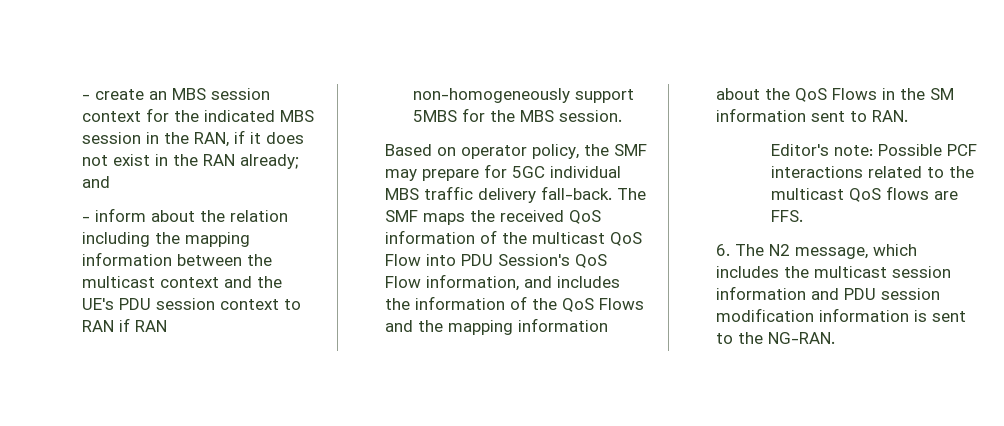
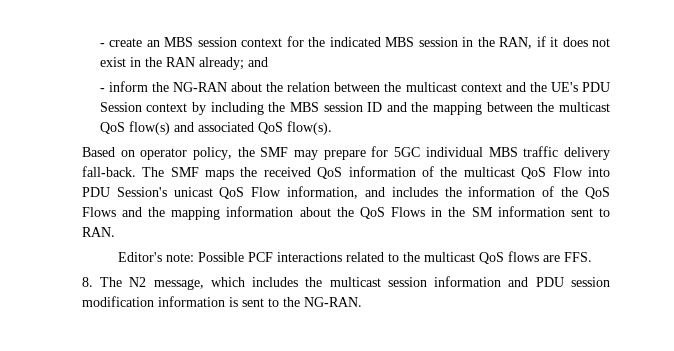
(146, 215) none -> [151,82,228,92] the NG-RAN
[81,232,250,247] [81,252,172,266] including the mapping information -> (331, 87) none
[155,298,301,310] [81,318,167,332] [412,88,634,103] [412,108,622,122] session context to RAN if RAN non-homogeneously support 5MBS for the MBS session. -> [99,102,611,115] [99,121,332,135] Session context by including the MBS session ID and the mapping between the multicast QoS flow(s) and associated QoS flow(s).
(570, 260) none -> [173,187,213,197] unicast
[715,244,730,256] 6. -> [81,277,93,287] 8.

